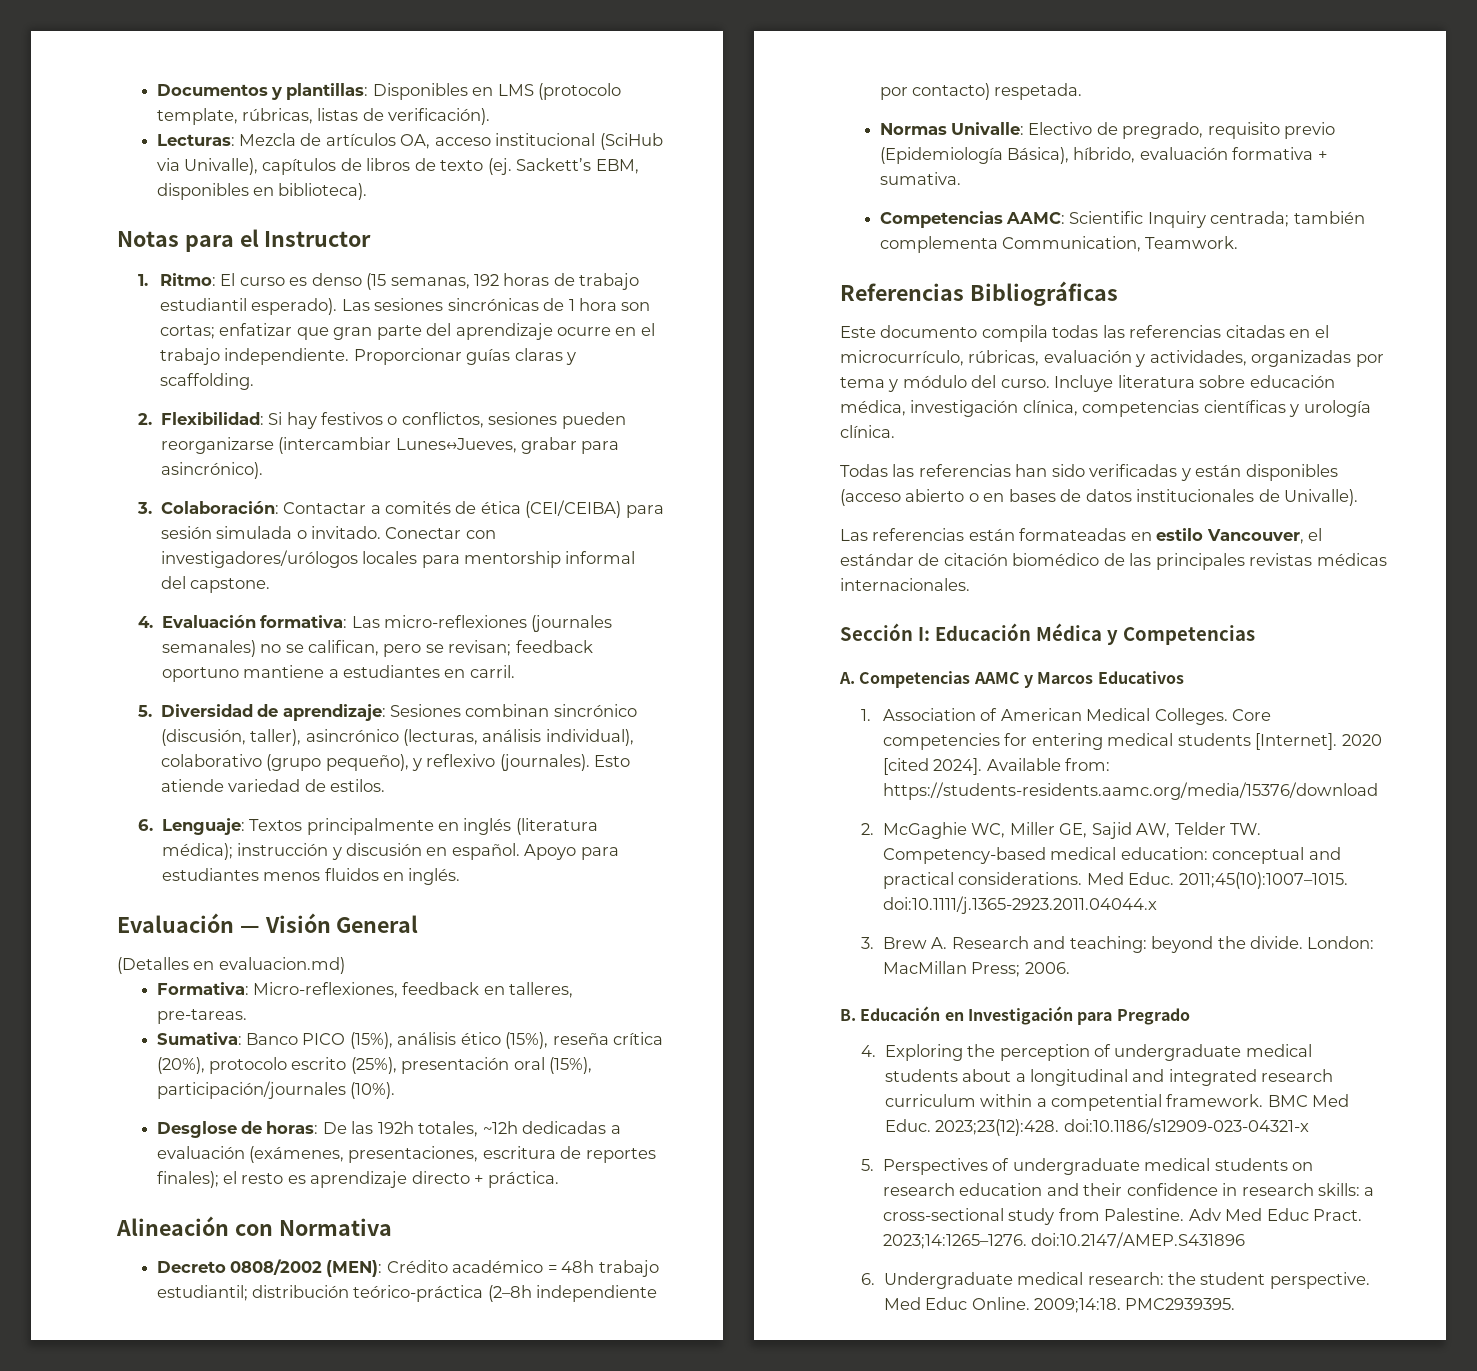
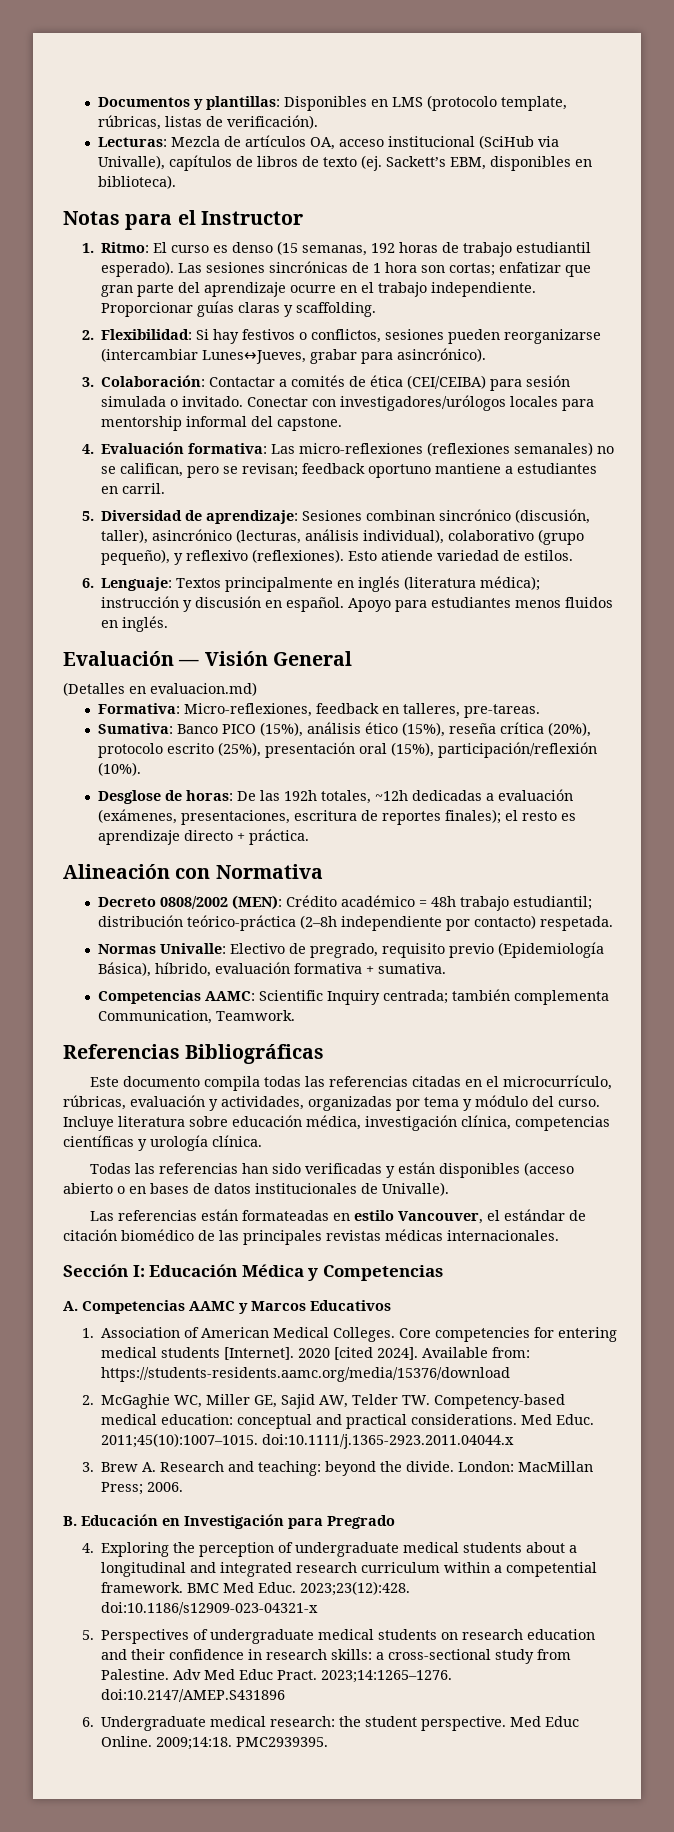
[531,615,613,632] (journales -> [427,442,511,456] (reflexiones
[499,754,590,771] (journales). -> [252,549,345,563] (reflexiones).
[156,1081,346,1099] participación/journales -> [437,742,597,758] participación/reflexión

